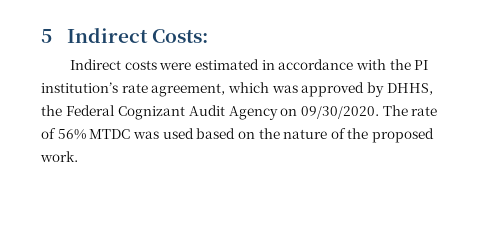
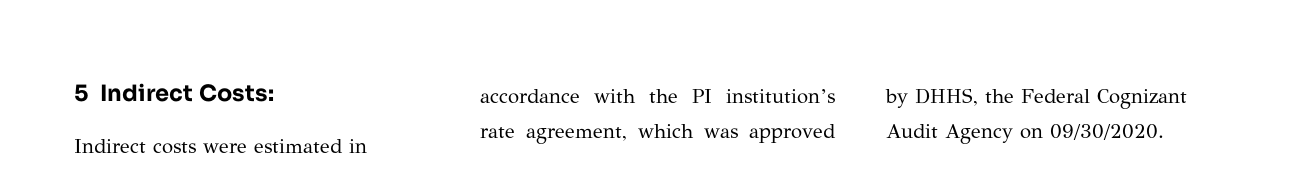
[382,105,438,116] [41,128,435,143] [40,151,78,162] The rate of 56% MTDC was used based on the nature of the proposed work. -> (1164, 132) none

